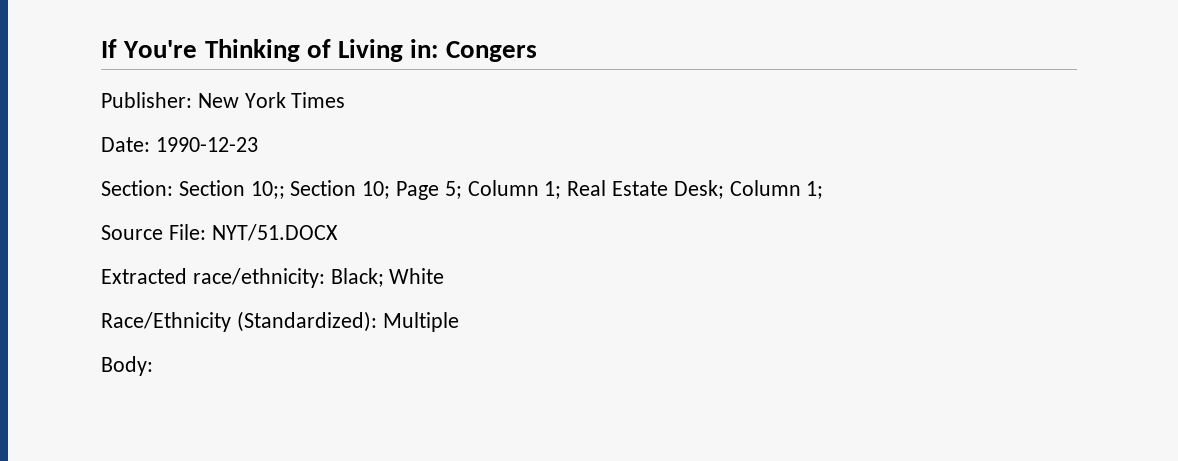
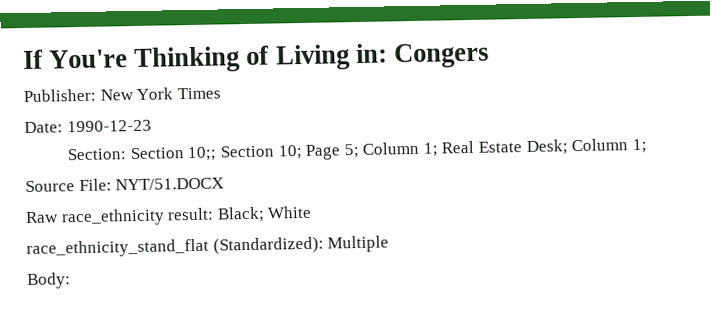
[101,268,325,288] Extracted race/ethnicity: -> [25,207,215,227] Raw race_ethnicity result:
[101,312,231,332] Race/Ethnicity -> [26,238,209,258] race_ethnicity_stand_flat

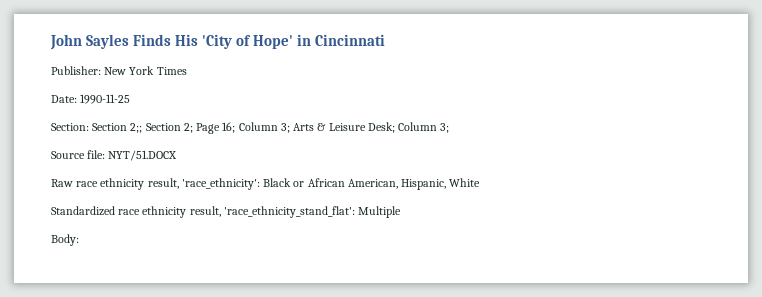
[23,42,489,74] If You're Thinking of Living in: Congers -> [50,34,386,50] John Sayles Finds His 'City of Hope' in Cincinnati
[66,119,152,133] 1990-12-23 -> [80,94,131,104] 1990-11-25
[187,140,523,162] 10;; Section 10; Page 5; Column 1; Real Estate -> [130,122,366,134] 2;; Section 2; Page 16; Column 3; Arts & Leisure
[631,138,647,154] 1; -> [440,123,450,133] 3;
[78,178,112,192] File: -> [87,150,106,159] file:
[60,205,313,227] [26,236,324,258] race_ethnicity result: Black; White // race_ethnicity_stand_flat (Standardized): -> [76,178,481,190] [51,206,355,218] race ethnicity result, 'race_ethnicity': Black or African American, Hispanic, White // Standardized race ethnicity result, 'race_ethnicity_stand_flat':

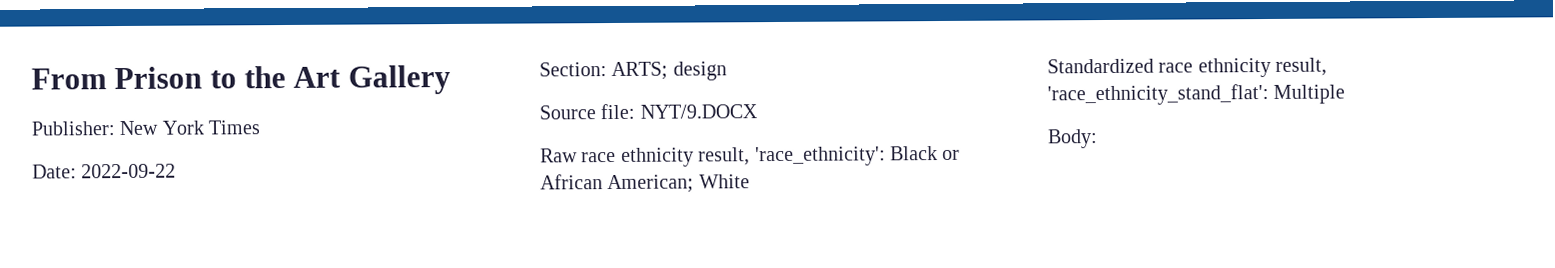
[50,34,386,50] John Sayles Finds His 'City of Hope' in Cincinnati -> [31,64,451,95] From Prison to the Art Gallery
[80,94,131,104] 1990-11-25 -> [81,163,177,179] 2022-09-22
[92,122,450,134] Section 2;; Section 2; Page 16; Column 3; Arts & Leisure Desk; Column 3; -> [611,61,727,81] ARTS; design
[108,150,178,161] NYT/51.DOCX -> [639,104,758,119] NYT/9.DOCX
[347,179,447,190] American, Hispanic, -> [607,174,695,194] American;

